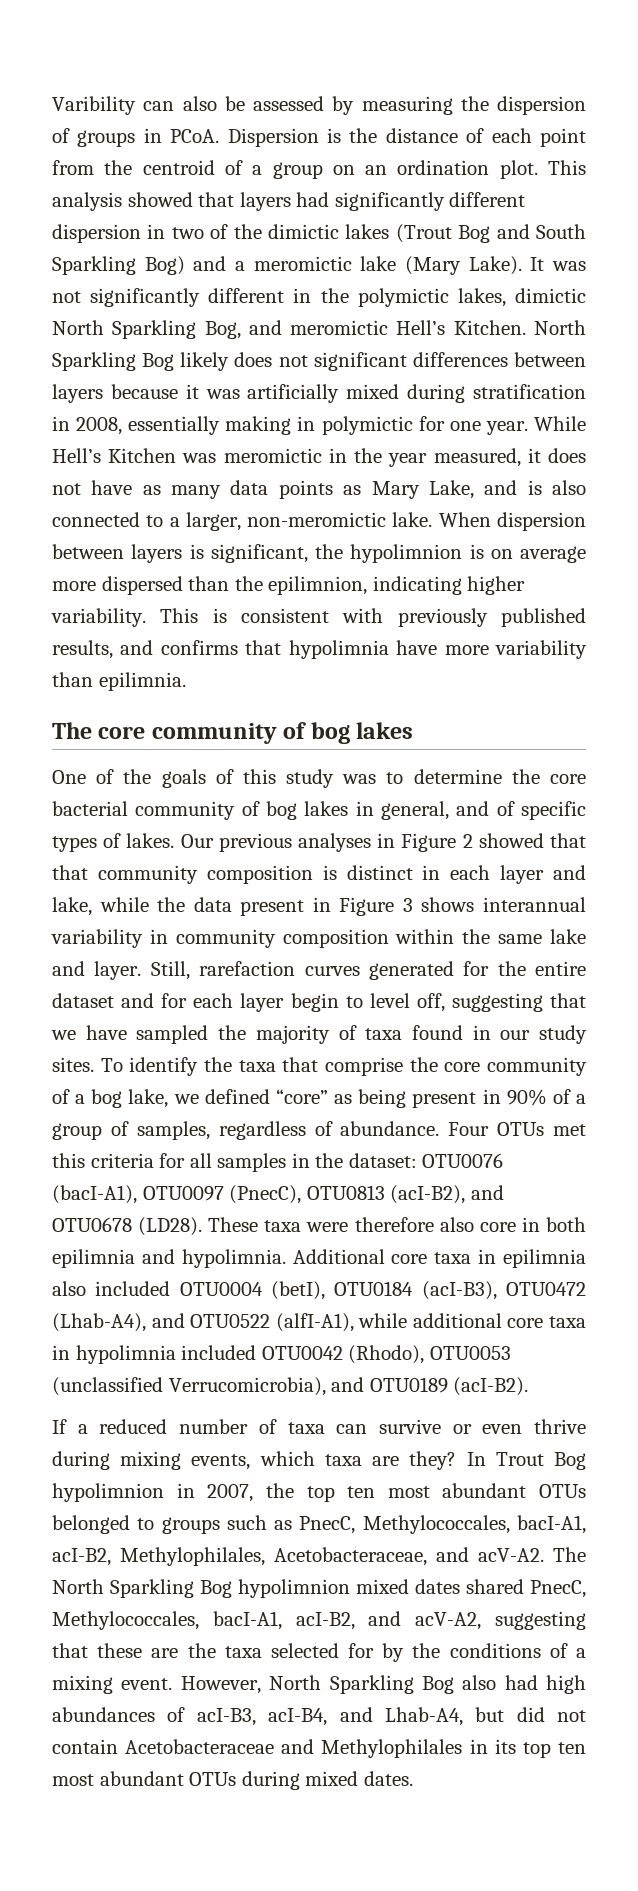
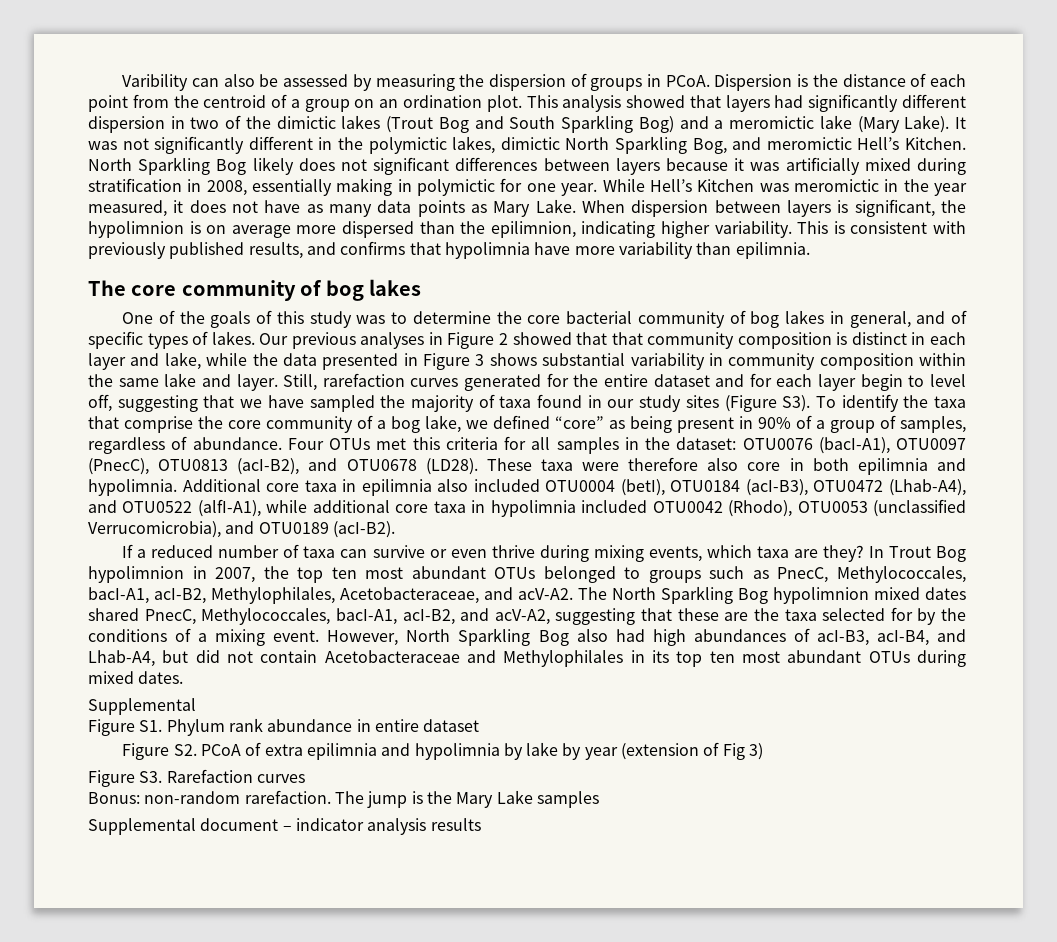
[428,480,586,499] [52,512,433,531] Lake, and is also connected to a larger, non-meromictic lake. -> [535,199,576,213] Lake.
[240,900,305,916] present -> [322,353,399,370] presented
[482,897,586,912] interannual -> [542,353,626,366] substantial
[52,1057,94,1072] sites. -> [685,395,811,412] sites (Figure S3).
(413, 1778) none -> [88,698,196,715] [88,718,480,736] [122,742,764,760] [88,769,305,787] [88,790,599,808] [88,818,481,835] // Supplemental // Figure S1. Phylum rank abundance in entire dataset // Figure S2. PCoA of extra epilimnia and hypolimnia by lake by year (extension of Fig 3) // Figure S3. Rarefaction curves // Bonus: non-random rarefaction. The jump is the Mary Lake samples // Supplemental document – indicator analysis results

